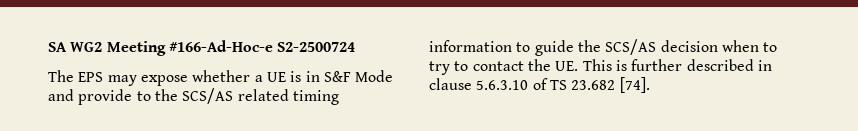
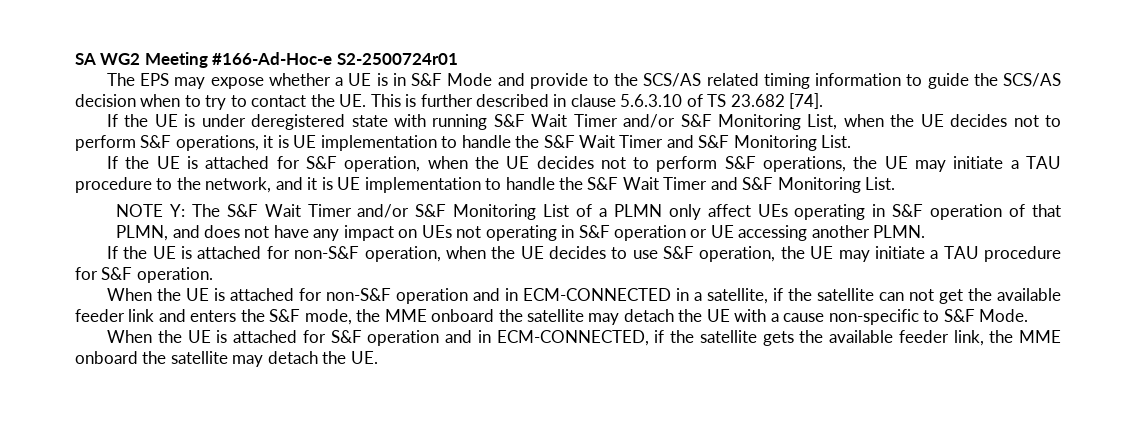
[277,42,356,52] S2-2500724 -> [336,53,458,65] S2-2500724r01
(650, 85) none -> [107,114,1061,130] [75,135,852,151] [107,156,1061,172] [75,177,896,193] [116,204,1061,220] [116,225,926,241] [107,246,1062,262] [75,267,213,283] [107,288,1061,304] [75,309,1029,325] [107,330,1062,346] [75,351,378,367] // If the UE is under deregistered state with running S&F Wait Timer and/or S&F Monitoring List, when the UE decides not to perform S&F operations, it is UE implementation to handle the S&F Wait Timer and S&F Monitoring List. // If the UE is attached for S&F operation, when the UE decides not to perform S&F operations, the UE may initiate a TAU procedure to the network, and it is UE implementation to handle the S&F Wait Timer and S&F Monitoring List. // NOTE Y: The S&F Wait Timer and/or S&F Monitoring List of a PLMN only affect UEs operating in S&F operation of that PLMN, and does not have any impact on UEs not operating in S&F operation or UE accessing another PLMN. // If the UE is attached for non-S&F operation, when the UE decides to use S&F operation, the UE may initiate a TAU procedure for S&F operation. // When the UE is attached for non-S&F operation and in ECM-CONNECTED in a satellite, if the satellite can not get the available feeder link and enters the S&F mode, the MME onboard the satellite may detach the UE with a cause non-specific to S&F Mode. // When the UE is attached for S&F operation and in ECM-CONNECTED, if the satellite gets the available feeder link, the MME onboard the satellite may detach the UE.

